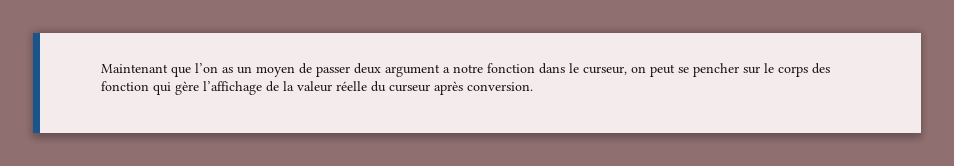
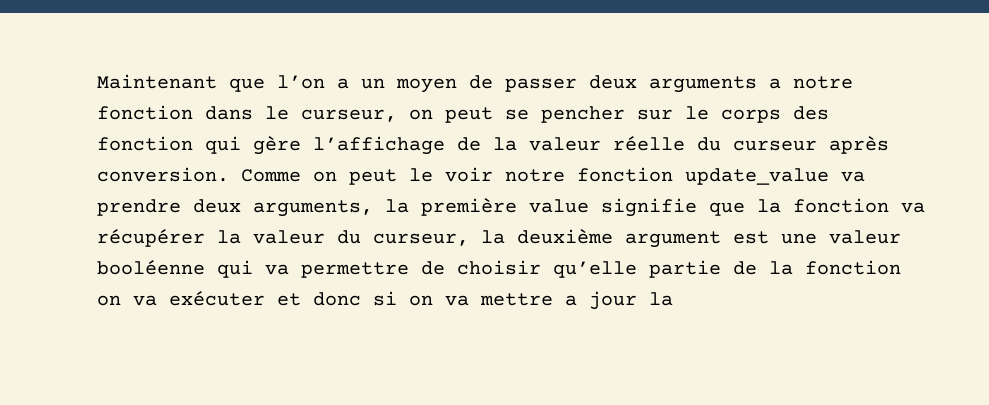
[222,67,233,73] as -> [337,78,349,89] a
[385,64,440,77] argument -> [649,76,757,93] arguments
(533, 86) none -> [241,167,865,185] [97,198,925,217] [97,229,901,248] [97,260,901,278] [97,291,673,310] Comme on peut le voir notre fonction update_value va prendre deux arguments, la première value signifie que la fonction va récupérer la valeur du curseur, la deuxième argument est une valeur booléenne qui va permettre de choisir qu’elle partie de la fonction on va exécuter et donc si on va mettre a jour la

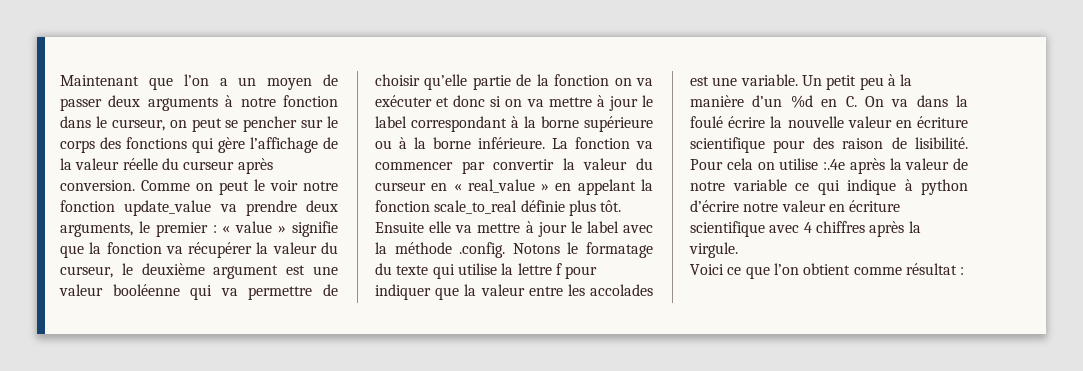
[769,78,781,89] a -> [225,95,234,107] à
[97,136,193,151] fonction -> [126,137,187,149] fonctions
[385,198,589,216] la première value -> [138,221,287,237] le premier : « value »
[481,230,505,244] la -> [121,263,133,275] le
[565,291,673,310] a jour la -> [596,95,653,111] [375,116,653,132] [375,137,653,149] [375,158,653,174] [375,179,653,195] [375,200,622,216] [375,221,653,237] [375,242,653,258] [375,263,598,279] [375,284,653,300] [690,74,913,90] [690,95,968,108] [690,116,968,128] [690,137,968,153] [690,158,968,174] [690,179,968,195] [690,200,901,212] [690,221,921,237] [689,242,738,258] [690,263,965,279] à jour le label correspondant à la borne supérieure ou à la borne inférieure. La fonction va commencer par convertir la valeur du curseur en « real_value » en appelant la fonction scale_to_real définie plus tôt. Ensuite elle va mettre à jour le label avec la méthode .config. Notons le formatage du texte qui utilise la lettre f pour indiquer que la valeur entre les accolades est une variable. Un petit peu à la manière d’un %d en C. On va dans la foulé écrire la nouvelle valeur en écriture scientifique pour des raison de lisibilité. Pour cela on utilise :.4e après la valeur de notre variable ce qui indique à python d’écrire notre valeur en écriture scientifique avec 4 chiffres après la virgule. // Voici ce que l’on obtient comme résultat :

